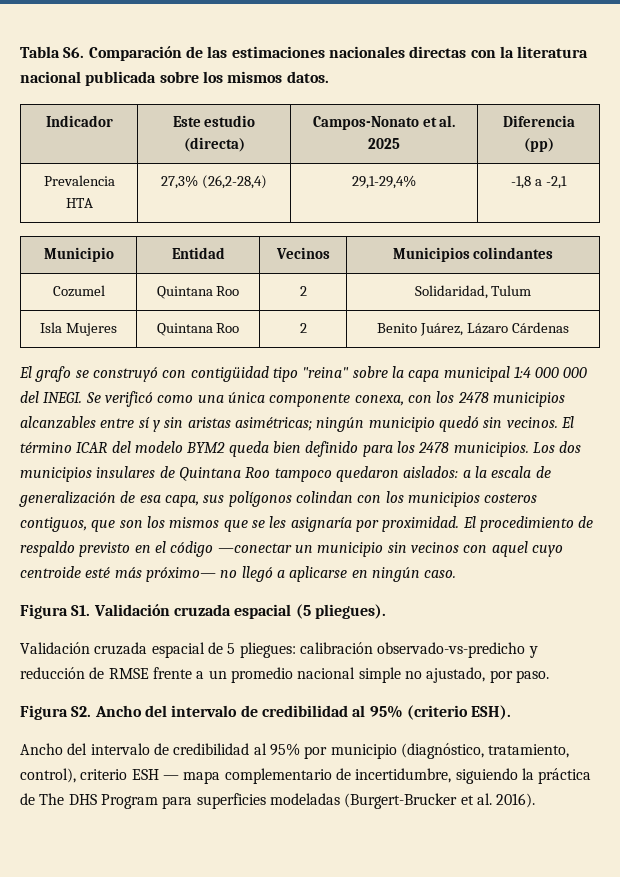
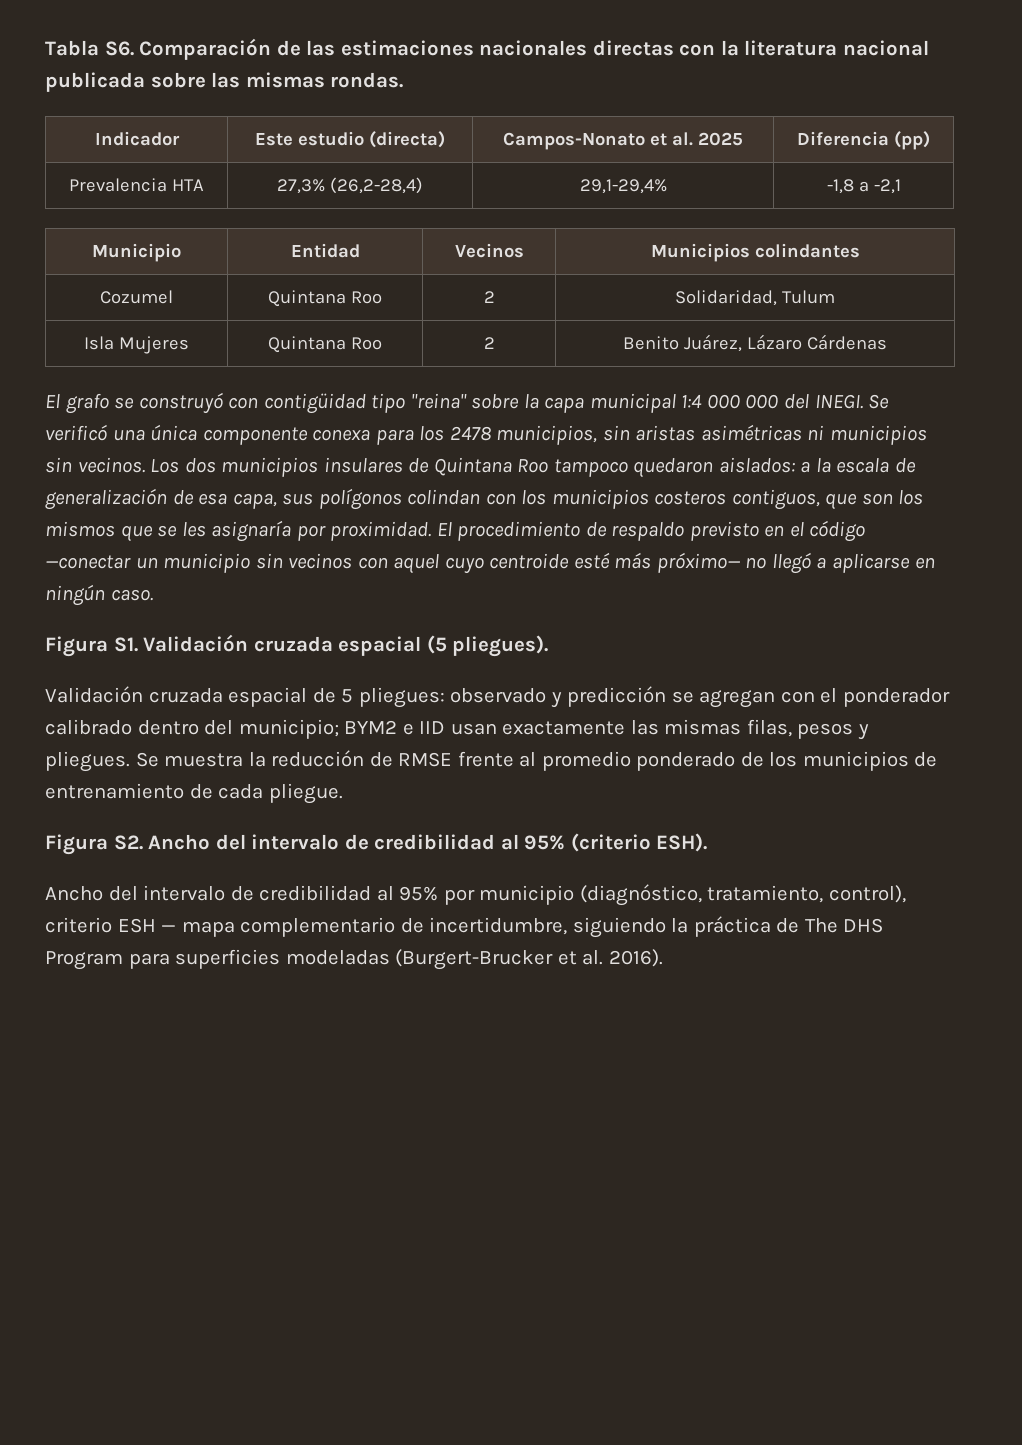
[202,71,329,83] los mismos datos. -> [211,72,404,88] las mismas rondas.
[157,395,194,403] como -> (107, 432) none
[354,391,565,407] [20,416,574,432] [20,441,529,457] conexa, con los 2478 municipios alcanzables entre sí y sin aristas asimétricas; ningún municipio quedó sin vecinos. El término ICAR del modelo BYM2 queda bien definido para los 2478 municipios. -> [312,424,927,445] [45,457,145,473] conexa para los 2478 municipios, sin aristas asimétricas ni municipios sin vecinos.
[299,642,538,658] [20,667,549,683] calibración observado-vs-predicho y reducción de RMSE frente a un promedio nacional simple no ajustado, por paso. -> [450,686,950,708] [45,719,869,740] [45,750,938,772] [45,783,343,804] observado y predicción se agregan con el ponderador calibrado dentro del municipio; BYM2 e IID usan exactamente las mismas filas, pesos y pliegues. Se muestra la reducción de RMSE frente al promedio ponderado de los municipios de entrenamiento de cada pliegue.

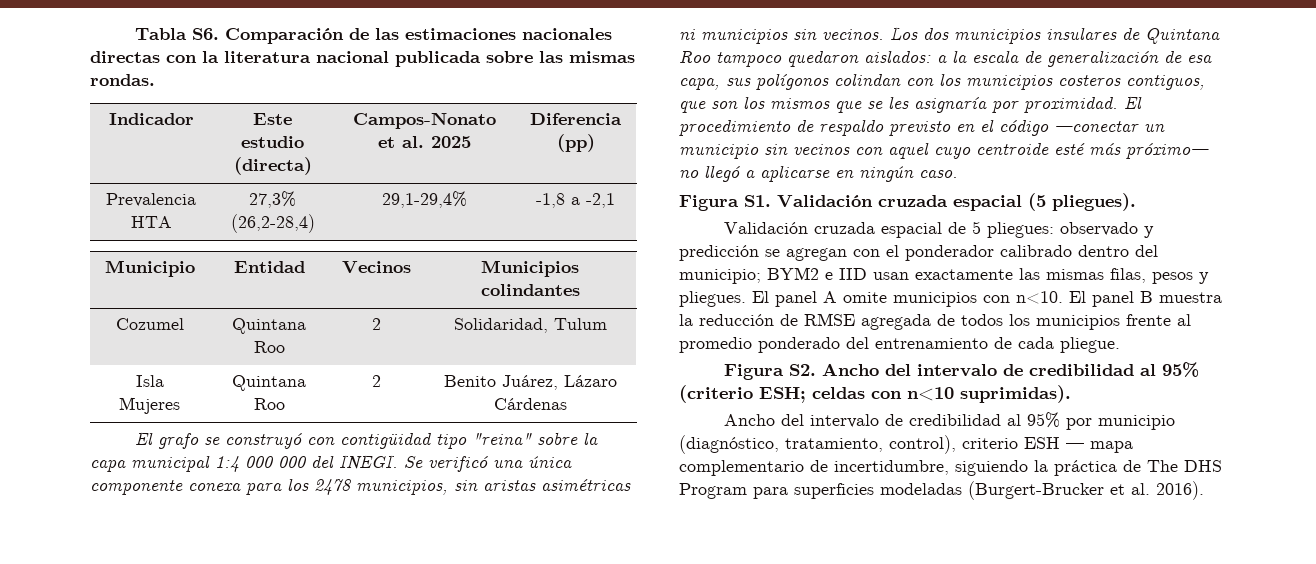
[135,752,159,767] Se -> [752,291,1153,307] El panel A omite municipios con n<10. El panel B
[457,751,938,771] frente al promedio ponderado de los municipios de -> [861,314,1191,330] [679,337,869,353] agregada de todos los municipios frente al promedio ponderado del
[656,833,708,852] ESH). -> [759,385,1071,403] ESH; celdas con n<10 suprimidas).

